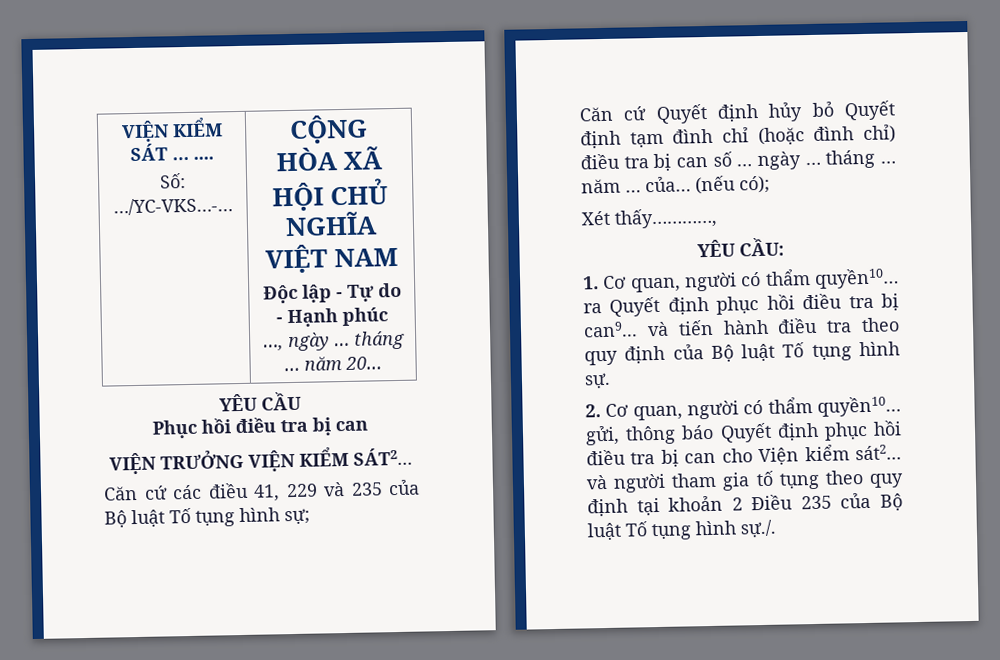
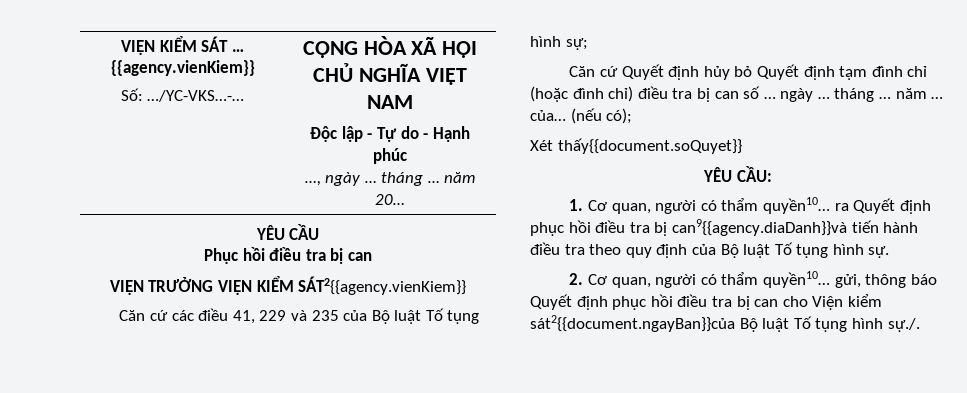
[193,156,214,160] .... -> [110,60,255,76] {{agency.vienKiem}}
[353,447,413,466] SÁT2... -> [298,276,467,295] SÁT2{{agency.vienKiem}}
[614,207,718,229] thấy…………, -> [557,138,742,154] thấy{{document.soQuyet}}
[583,321,669,338] can9... và -> [671,219,847,236] can9{{agency.diaDanh}}và
[855,444,902,461] [586,470,904,493] [587,492,872,517] sát2... và người tham gia tố tụng theo quy định tại khoản 2 Điều 235 của -> [530,315,735,332] sát2{{document.ngayBan}}của

